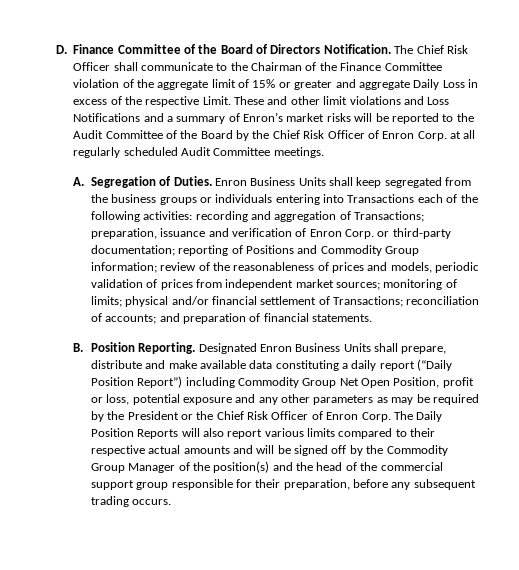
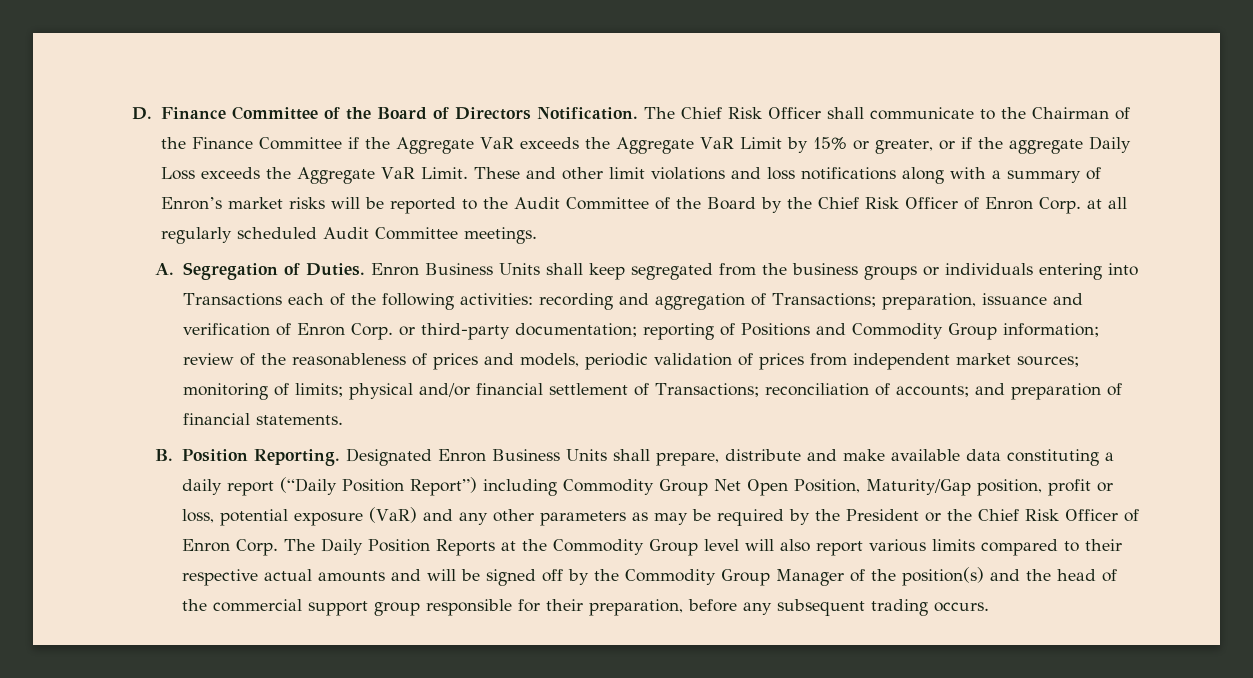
[73,79,479,90] [73,96,200,107] violation of the aggregate limit of 15% or greater and aggregate Daily Loss in excess of the respective -> [348,136,1132,154] [161,167,416,184] if the Aggregate VaR exceeds the Aggregate VaR Limit by 15% or greater, or if the aggregate Daily Loss exceeds the Aggregate VaR
[427,97,450,105] [73,113,164,122] Loss Notifications and -> [767,167,987,184] loss notifications along with
(440, 382) none -> [865,479,1042,496] Maturity/Gap position,
(232, 401) none -> [368,507,417,523] (VaR)
(179, 434) none -> [500,539,739,556] at the Commodity Group level

